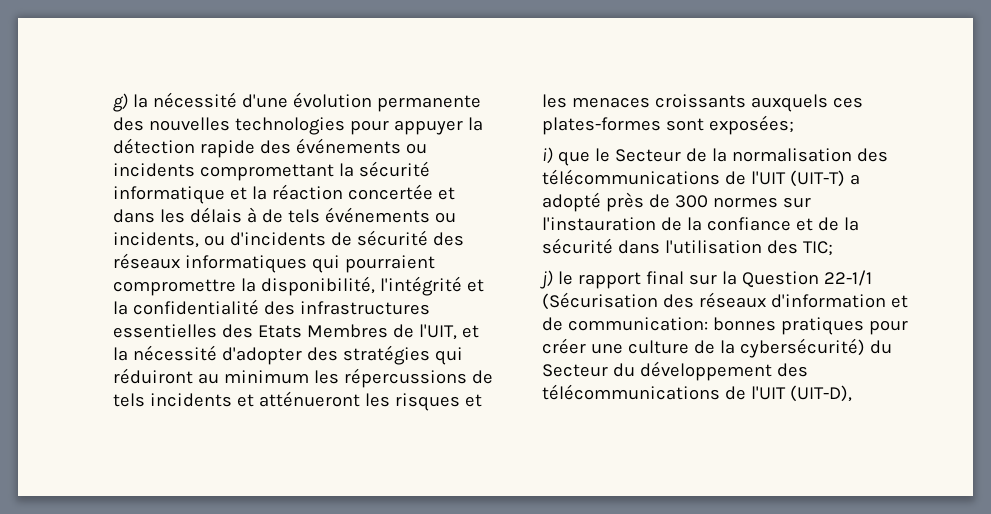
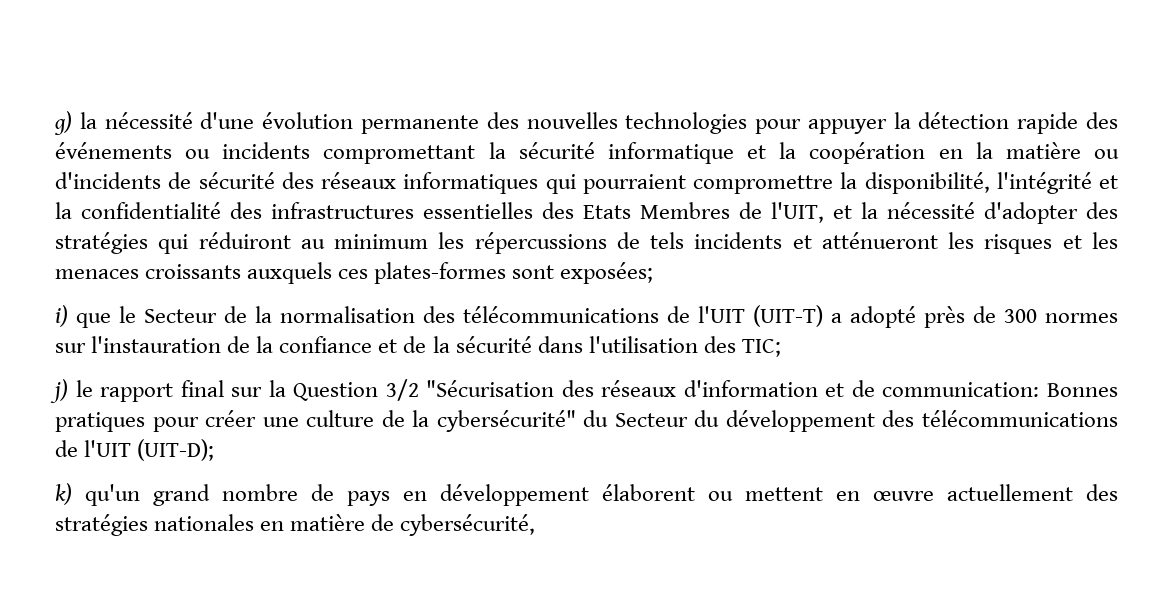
[271,184,455,200] [113,207,456,223] [113,232,199,248] réaction concertée et dans les délais à de tels événements ou incidents, -> [809,142,1081,164] coopération en la matière
[823,270,872,286] [542,292,658,310] 22-1/1 (Sécurisation -> [385,379,555,401] 3/2 "Sécurisation
[712,317,776,331] bonnes -> [1047,383,1118,397] Bonnes
[739,338,865,358] cybersécurité) -> [436,410,576,432] cybersécurité"
[789,385,852,402] (UIT-D), -> [137,439,215,461] [55,483,1118,506] [55,514,536,536] (UIT-D); // k) qu'un grand nombre de pays en développement élaborent ou mettent en œuvre actuellement des stratégies nationales en matière de cybersécurité,

